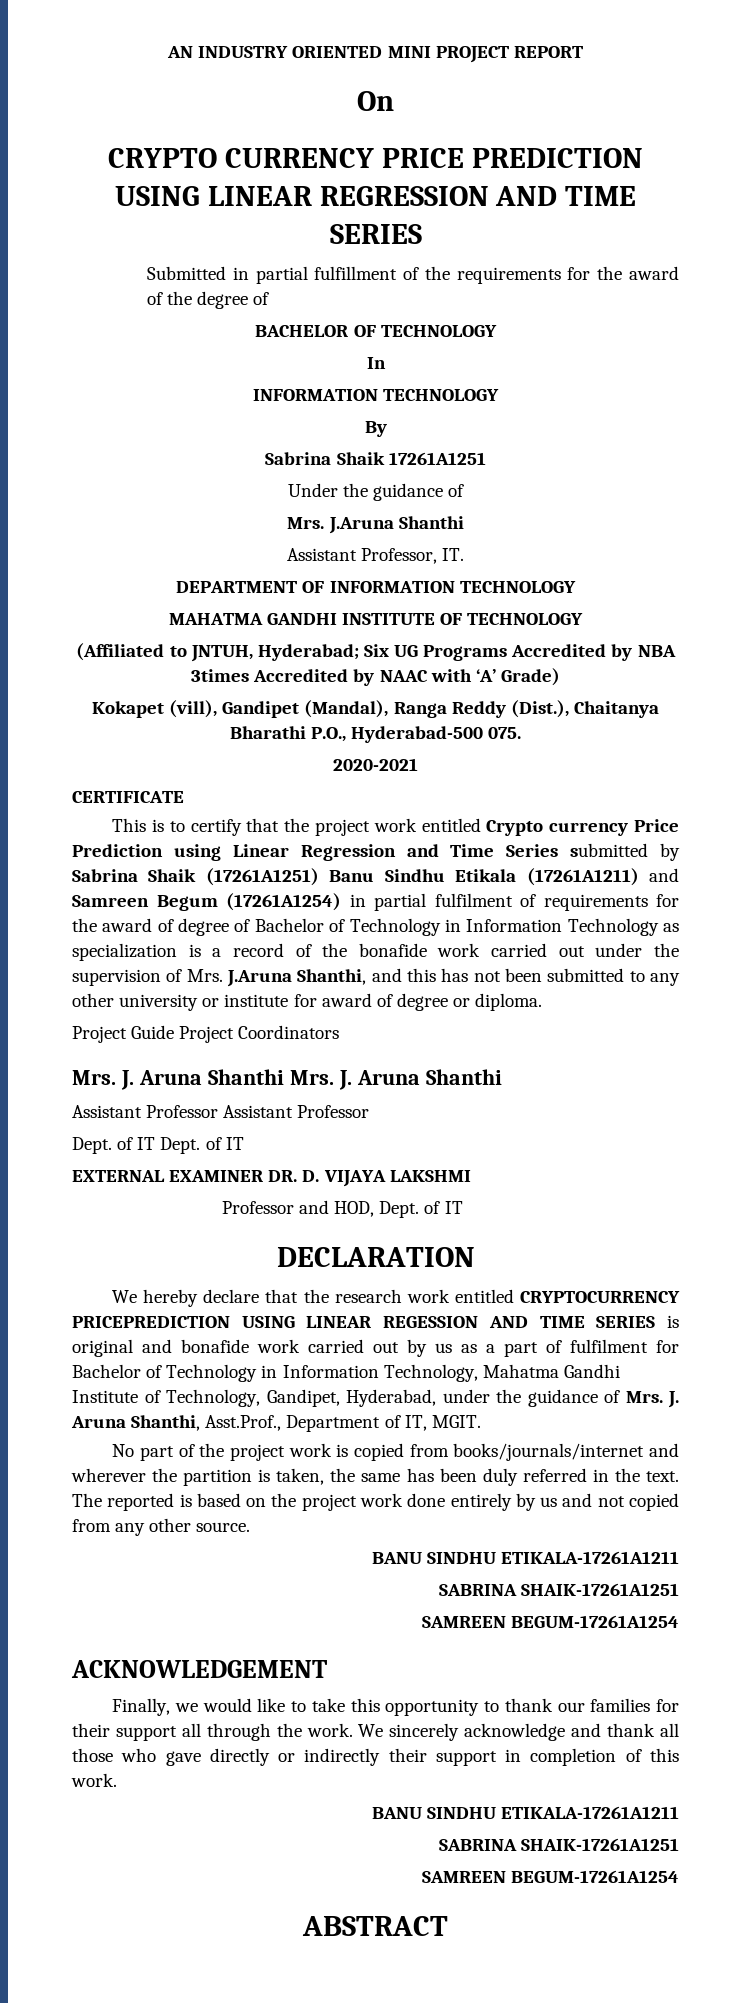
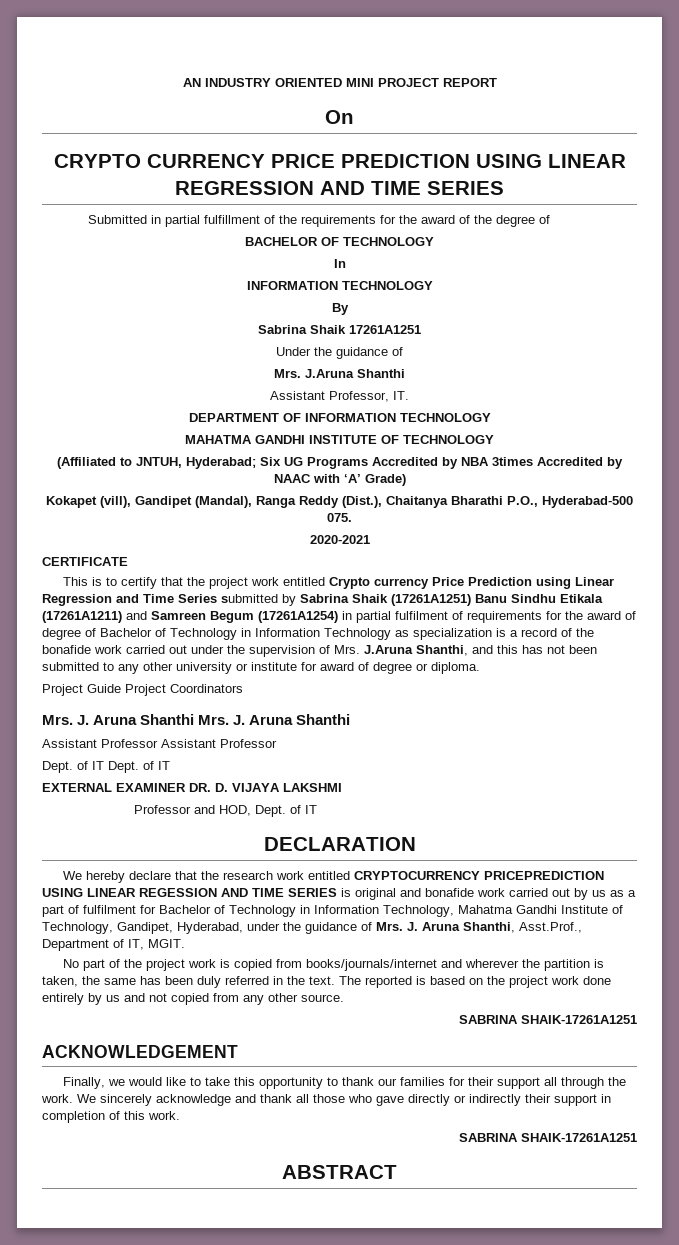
[371,1551,679,1564] [438,1583,679,1596] [421,1615,679,1628] // BANU SINDHU ETIKALA-17261A1211 // SABRINA SHAIK-17261A1251 // SAMREEN BEGUM-17261A1254 -> [459,1015,637,1024] // SABRINA SHAIK-17261A1251
[371,1806,679,1819] [438,1838,679,1851] [421,1870,679,1883] // BANU SINDHU ETIKALA-17261A1211 // SABRINA SHAIK-17261A1251 // SAMREEN BEGUM-17261A1254 -> [459,1133,637,1142] // SABRINA SHAIK-17261A1251

